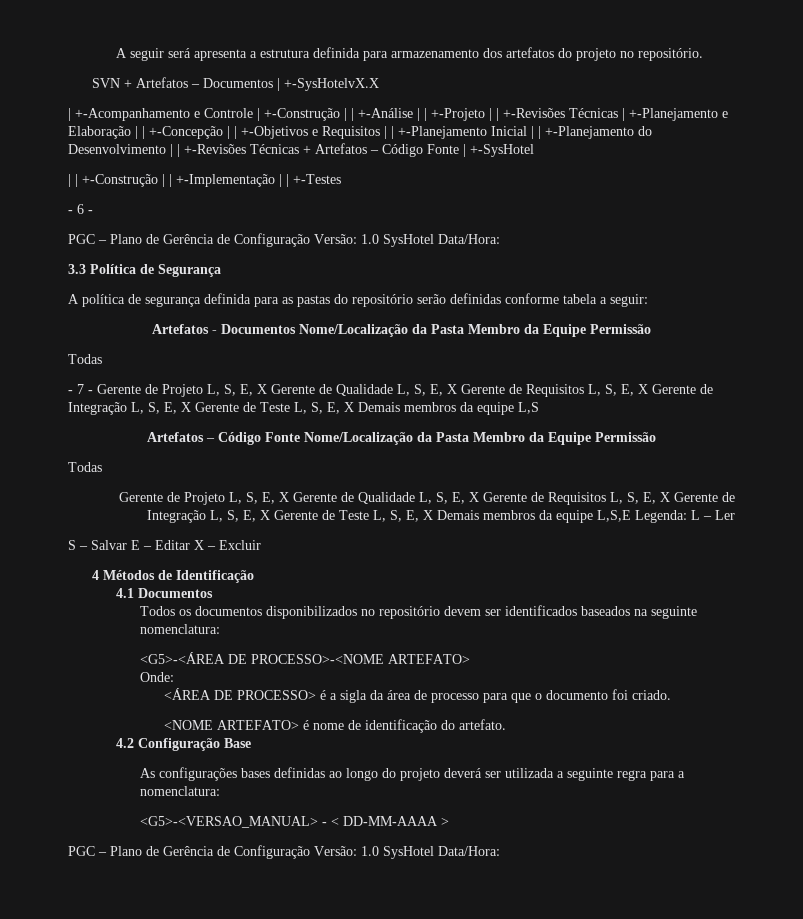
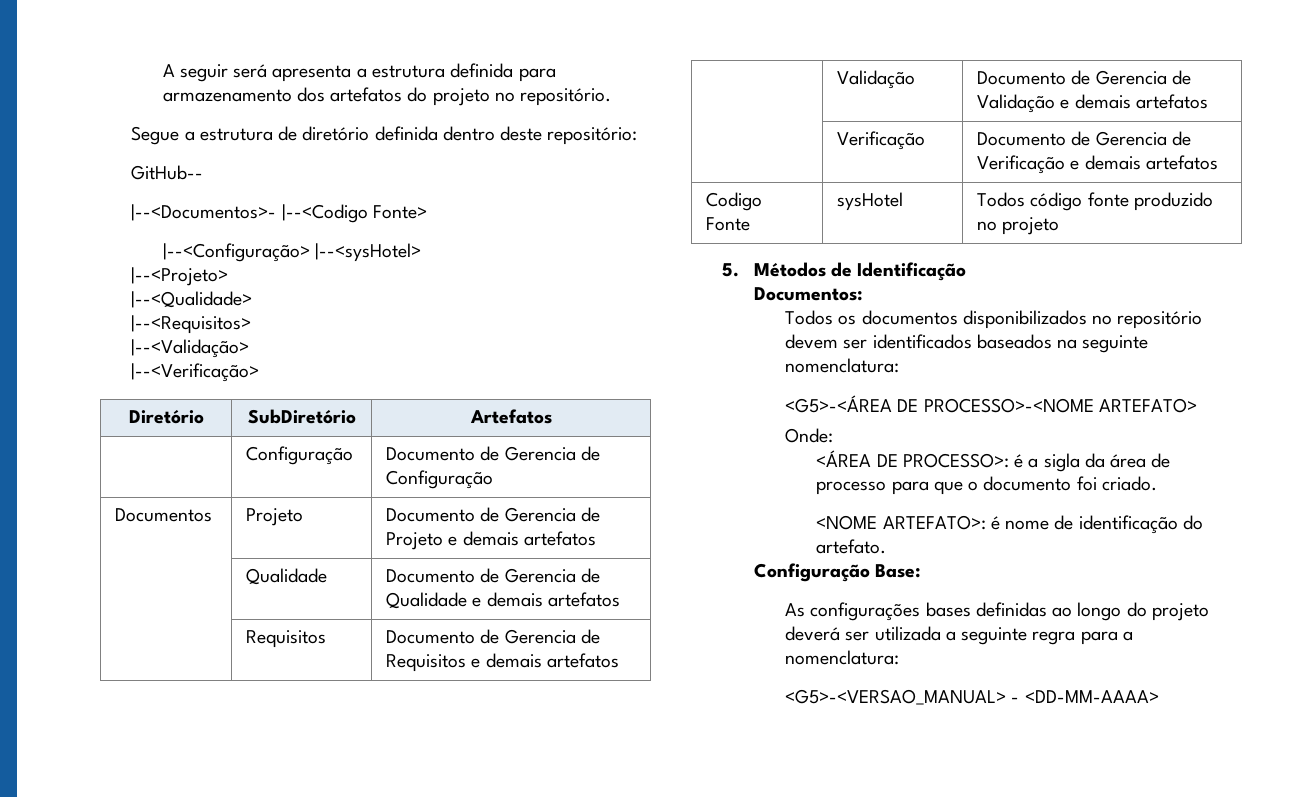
[92,77,380,91] [68,108,728,121] [68,126,652,139] [68,143,534,157] [68,174,341,187] [68,204,93,214] [68,233,500,247] [68,264,221,277] [68,293,648,307] [152,324,651,337] [68,354,102,364] [68,384,713,397] [68,402,539,415] [147,432,656,445] [68,462,102,472] [119,492,735,505] [147,510,735,523] [68,540,261,550] [92,570,100,580] SVN + Artefatos – Documentos | +-SysHotelvX.X // | +-Acompanhamento e Controle | +-Construção | | +-Análise | | +-Projeto | | +-Revisões Técnicas | +-Planejamento e Elaboração | | +-Concepção | | +-Objetivos e Requisitos | | +-Planejamento Inicial | | +-Planejamento do Desenvolvimento | | +-Revisões Técnicas + Artefatos – Código Fonte | +-SysHotel // | | +-Construção | | +-Implementação | | +-Testes // - 6 - // PGC – Plano de Gerência de Configuração Versão: 1.0 SysHotel Data/Hora: // 3.3 Política de Segurança // A política de segurança definida para as pastas do repositório serão definidas conforme tabela a seguir: // Artefatos - Documentos Nome/Localização da Pasta Membro da Equipe Permissão // Todas // - 7 - Gerente de Projeto L, S, E, X Gerente de Qualidade L, S, E, X Gerente de Requisitos L, S, E, X Gerente de Integração L, S, E, X Gerente de Teste L, S, E, X Demais membros da equipe L,S // Artefatos – Código Fonte Nome/Localização da Pasta Membro da Equipe Permissão // Todas // Gerente de Projeto L, S, E, X Gerente de Qualidade L, S, E, X Gerente de Requisitos L, S, E, X Gerente de Integração L, S, E, X Gerente de Teste L, S, E, X Demais membros da equipe L,S,E Legenda: L – Ler // S – Salvar E – Editar X – Excluir // 4 -> [131,126,638,145] [131,165,204,180] [131,204,427,223] [162,243,421,262] [131,267,229,286] [131,291,253,308] [131,315,252,334] [131,339,250,358] [131,363,260,382] [128,409,204,424] [247,409,356,424] [469,409,552,424] [246,446,354,465] [386,446,600,461] [386,470,494,489] [115,508,213,522] [246,508,304,526] [386,507,600,522] [386,531,596,550] [246,568,328,585] [386,568,600,583] [386,592,620,609] [246,630,327,648] [386,629,600,644] [386,653,619,672] [837,70,916,89] [977,70,1191,85] [977,94,1208,113] [837,131,926,150] [977,131,1191,146] [977,155,1218,174] [706,192,763,211] [706,217,751,231] [837,192,904,211] [977,192,1213,211] [977,217,1060,235] [722,263,740,277] Segue a estrutura de diretório definida dentro deste repositório: // GitHub-- // |--<Documentos>- |--<Codigo Fonte> // |--<Configuração> |--<sysHotel> // |--<Projeto> // |--<Qualidade> // |--<Requisitos> // |--<Validação> // |--<Verificação> // Diretório | SubDiretório | Artefatos // | Configuração | Documento de Gerencia de Configuração // Documentos | Projeto | Documento de Gerencia de Projeto e demais artefatos // | Qualidade | Documento de Gerencia de Qualidade e demais artefatos // | Requisitos | Documento de Gerencia de Requisitos e demais artefatos // | Validação | Documento de Gerencia de Validação e demais artefatos // | Verificação | Documento de Gerencia de Verificação e demais artefatos // Codigo Fonte | sysHotel | Todos código fonte produzido no projeto // 5.
[116,588,214,598] 4.1 Documentos -> [753,287,863,301] Documentos:
[237,690,317,700] PROCESSO> -> [902,453,1009,468] PROCESSO>:
[217,720,300,730] ARTEFATO> -> [882,515,986,530] ARTEFATO>:
[116,738,252,751] 4.2 Configuração Base -> [753,563,921,582] Configuração Base:
[331,816,450,826] [68,845,500,859] < DD-MM-AAAA > // PGC – Plano de Gerência de Configuração Versão: 1.0 SysHotel Data/Hora: -> [1024,690,1159,703] <DD-MM-AAAA>

